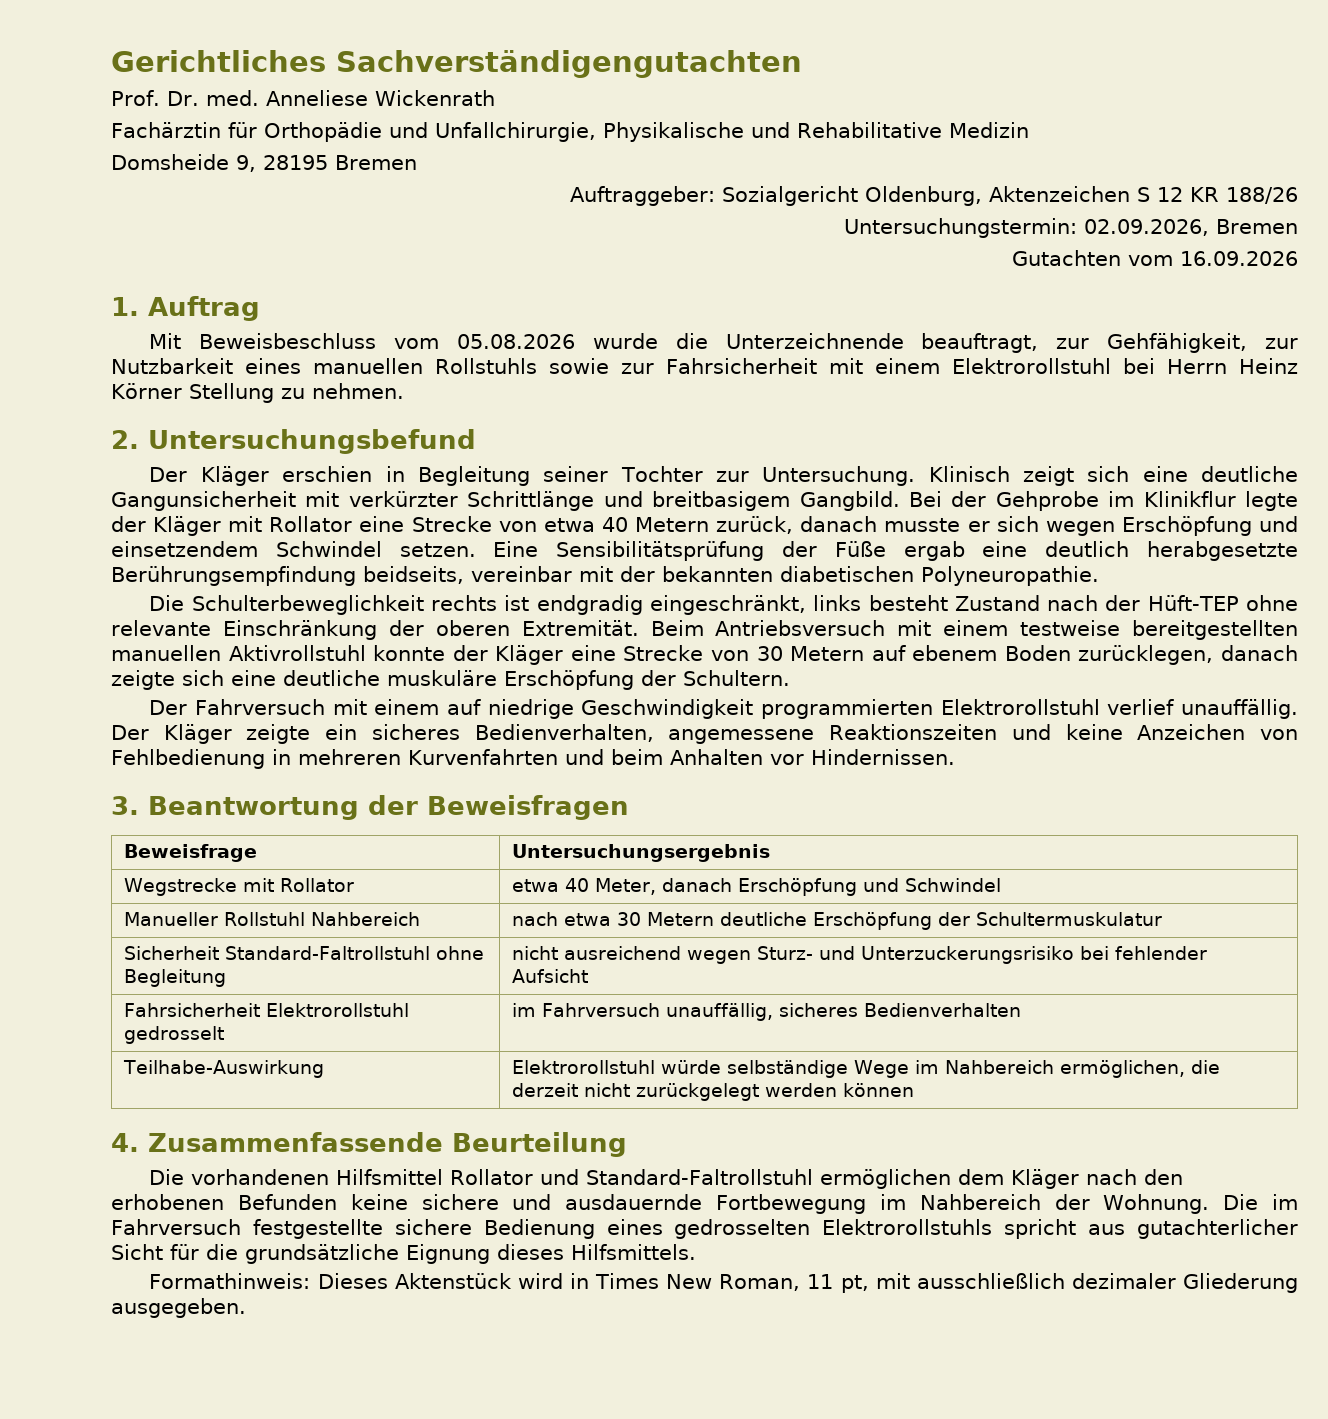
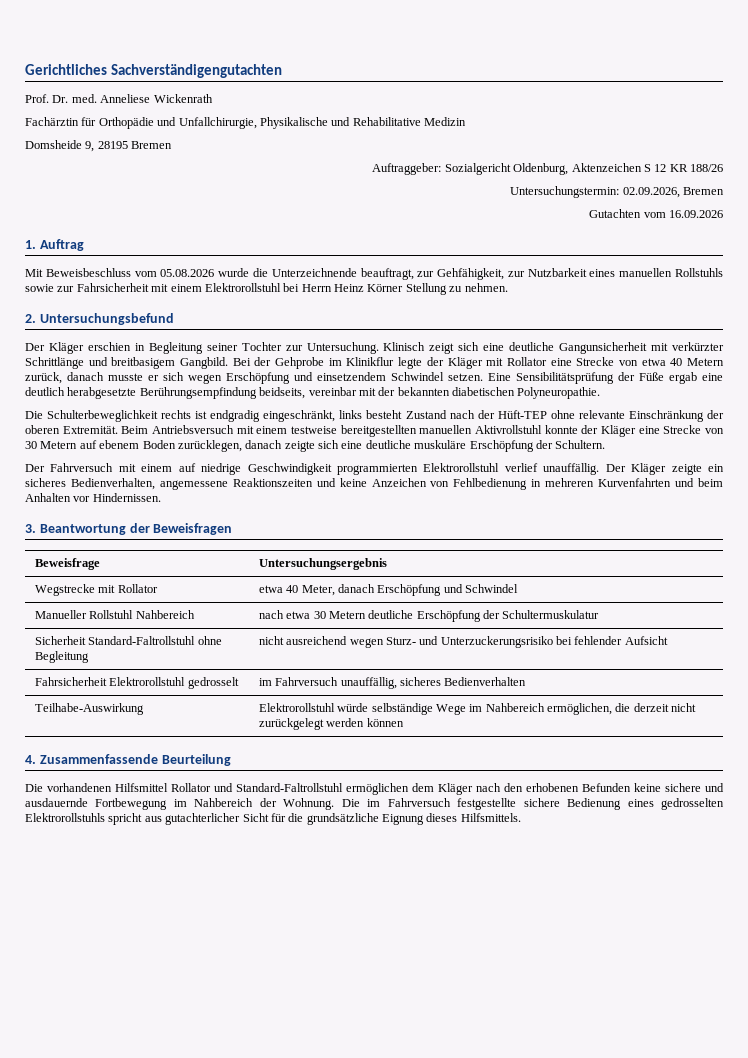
[149,1273,1298,1293] [111,1298,246,1318] // Formathinweis: Dieses Aktenstück wird in Times New Roman, 11 pt, mit ausschließlich dezimaler Gliederung ausgegeben. -> (521, 817) none

